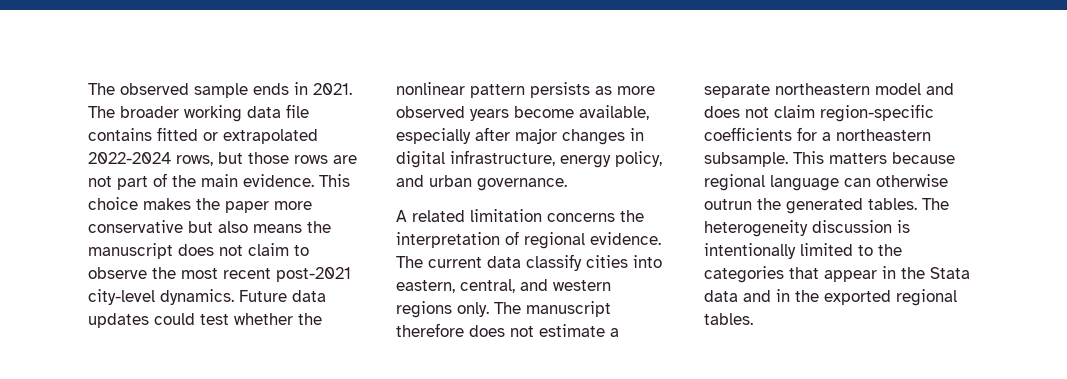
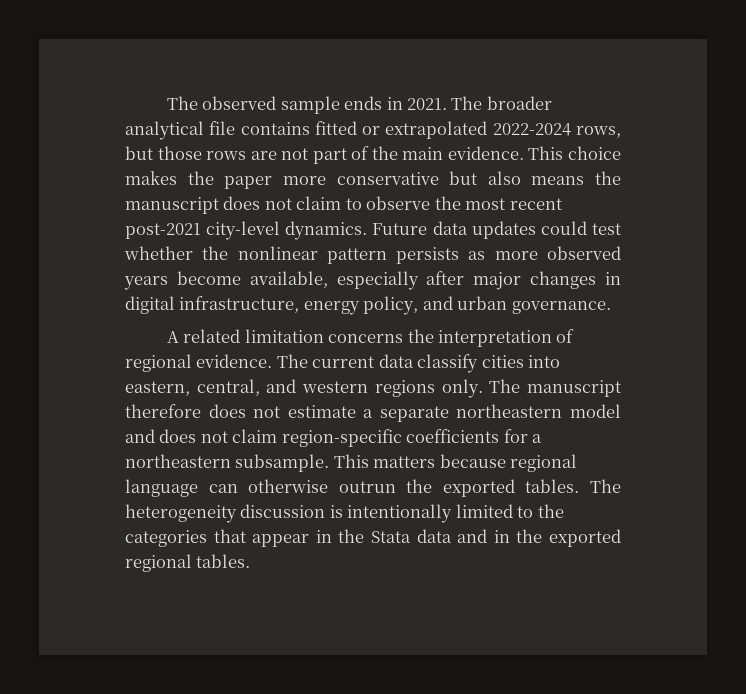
[184,105,281,122] working data -> [125,121,204,140] analytical
[786,198,863,214] generated -> [442,479,515,497] exported

